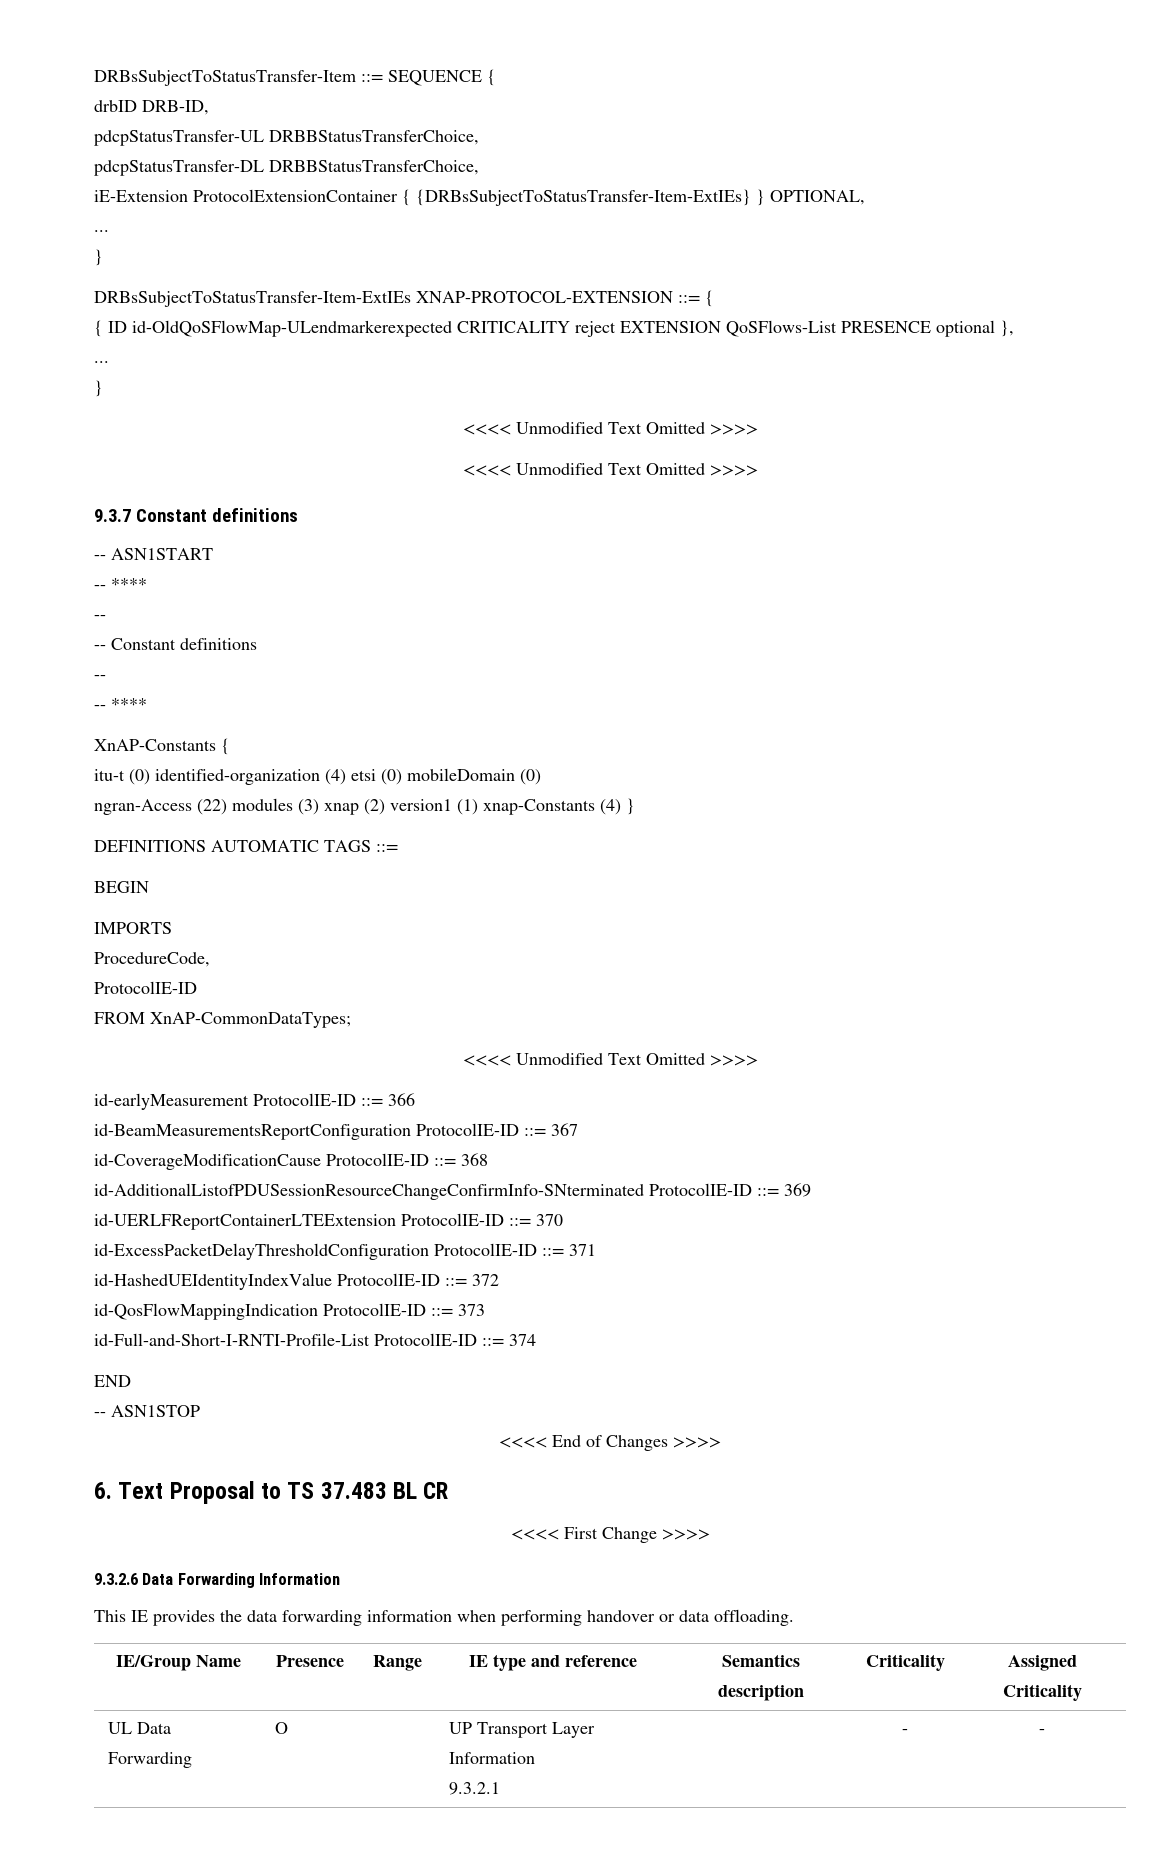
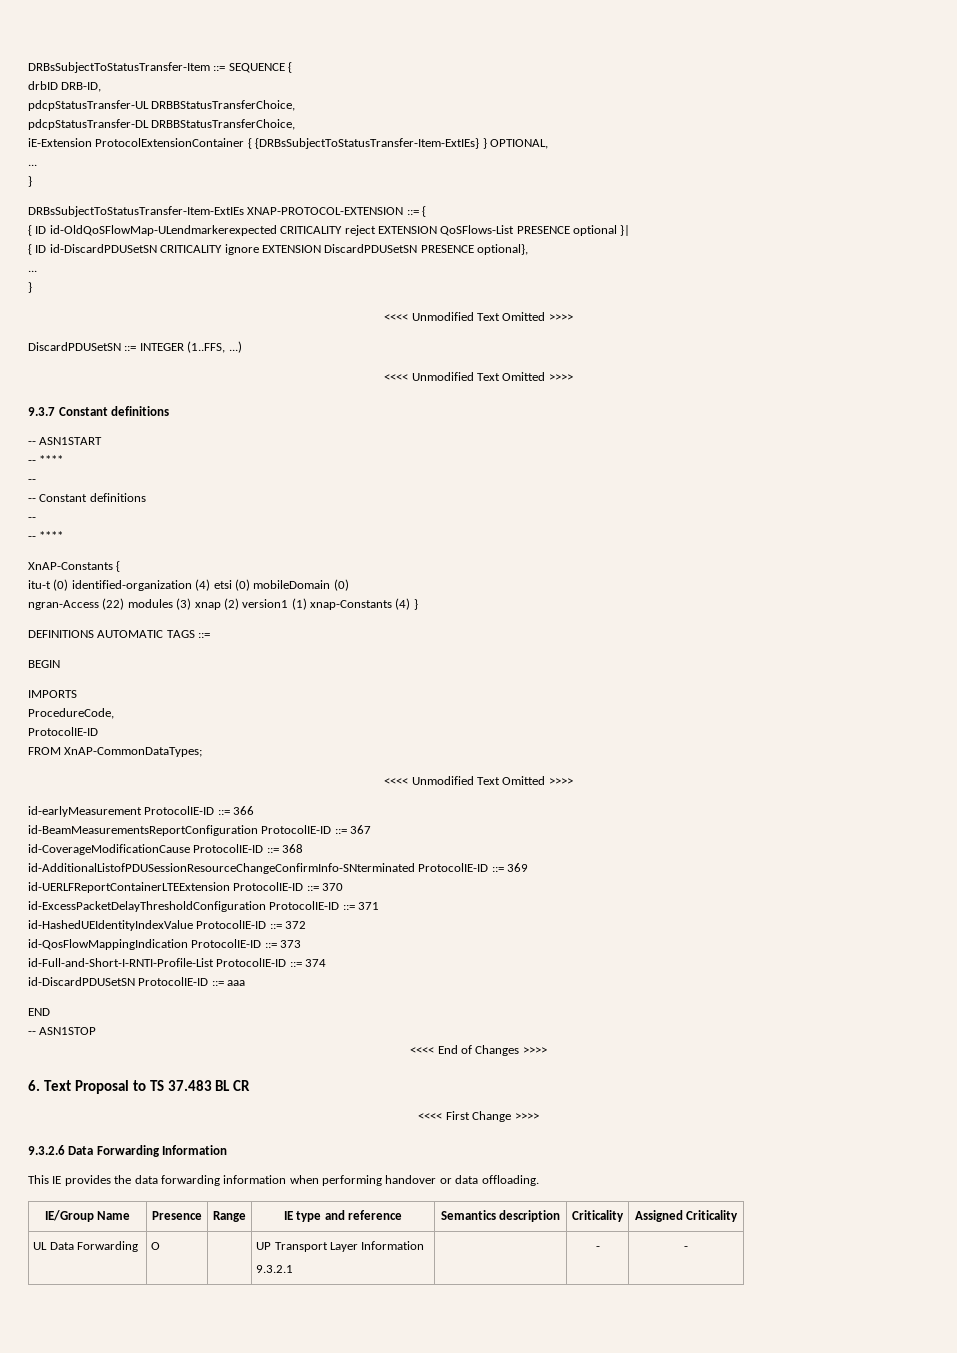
[1000,320,1014,337] }, -> [620,225,631,236] [28,244,528,255] }| // { ID id-DiscardPDUSetSN CRITICALITY ignore EXTENSION DiscardPDUSetSN PRESENCE optional},
(758, 429) none -> [28,341,242,353] // DiscardPDUSetSN ::= INTEGER (1..FFS, ...)
(536, 1340) none -> [28,977,246,986] // id-DiscardPDUSetSN ProtocolIE-ID ::= aaa

